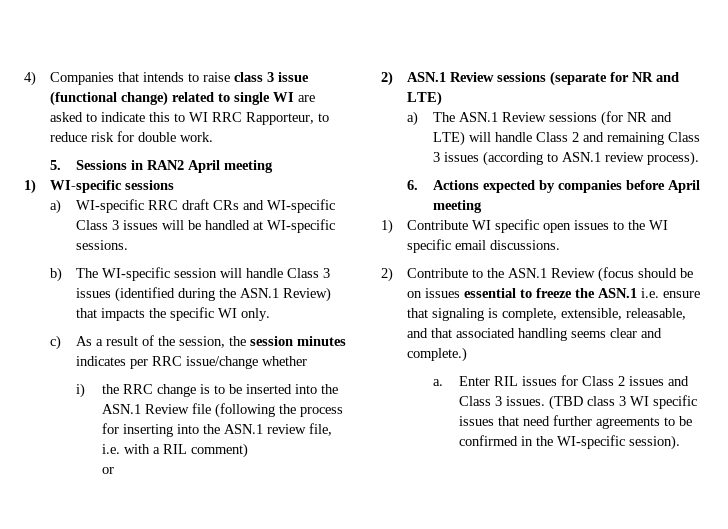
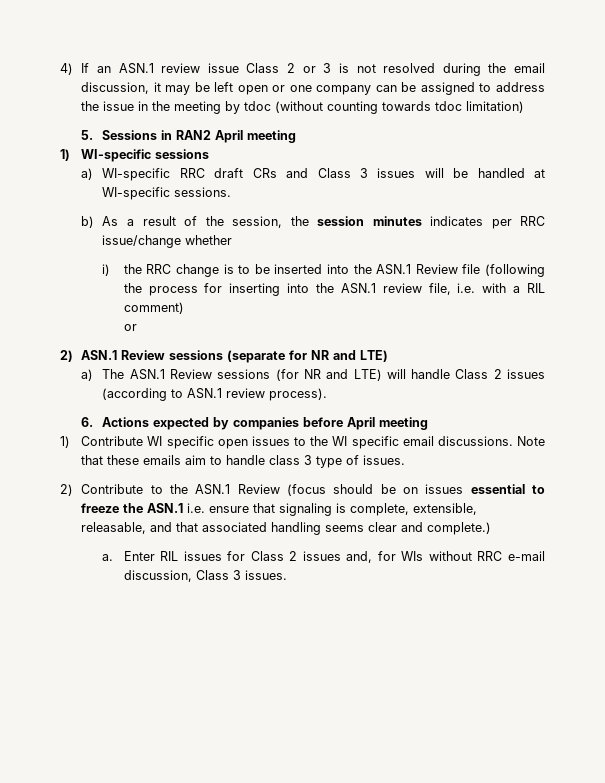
[50,72,310,85] [50,91,316,106] [50,112,330,125] [50,131,214,142] Companies that intends to raise class 3 issue (functional change) related to single WI are asked to indicate this to WI RRC Rapporteur, to reduce risk for double work. -> [81,63,545,76] [81,82,545,95] [81,101,525,114] If an ASN.1 review issue Class 2 or 3 is not resolved during the email discussion, it may be left open or one company can be assigned to address the issue in the meeting by tdoc (without counting towards tdoc limitation)
[267,199,336,213] WI-specific -> (309, 173) none
[76,267,331,281] [76,287,332,302] [76,307,271,321] [50,335,62,350] The WI-specific session will handle Class 3 issues (identified during the ASN.1 Review) that impacts the specific WI only. // c) -> (95, 222) none
[583,132,701,145] [433,152,441,162] and remaining Class 3 -> (502, 374) none
(561, 245) none -> [517,436,545,446] [81,455,406,468] Note that these emails aim to handle class 3 type of issues.
[668,376,690,386] [459,395,698,410] [459,415,693,429] [459,435,681,450] and Class 3 issues. (TBD class 3 WI specific issues that need further agreements to be confirmed in the WI-specific session). -> [346,551,546,563] [123,570,287,582] and, for WIs without RRC e-mail discussion, Class 3 issues.

